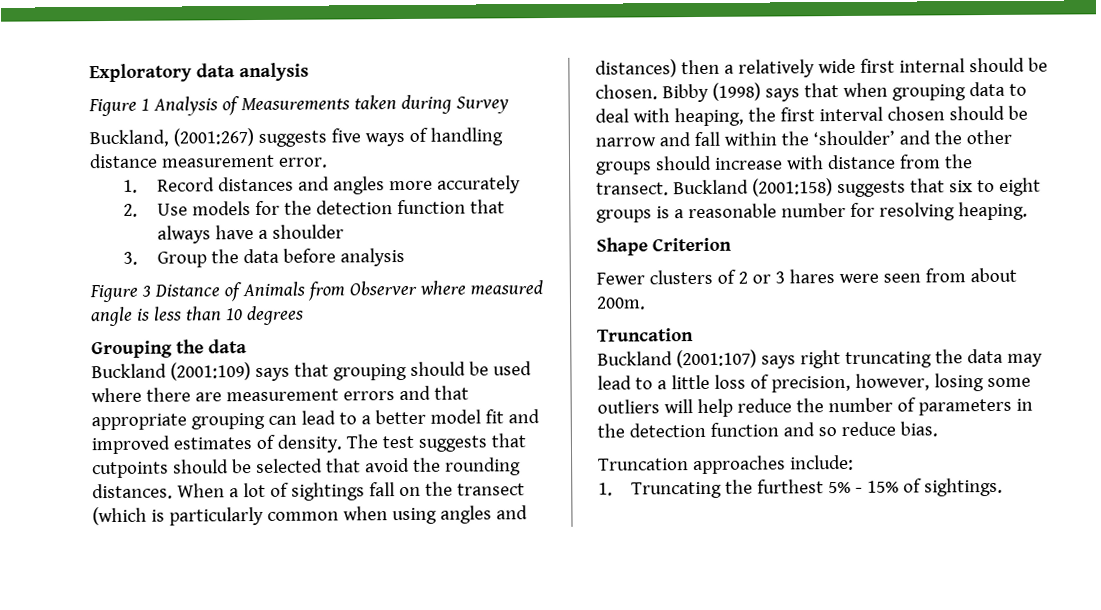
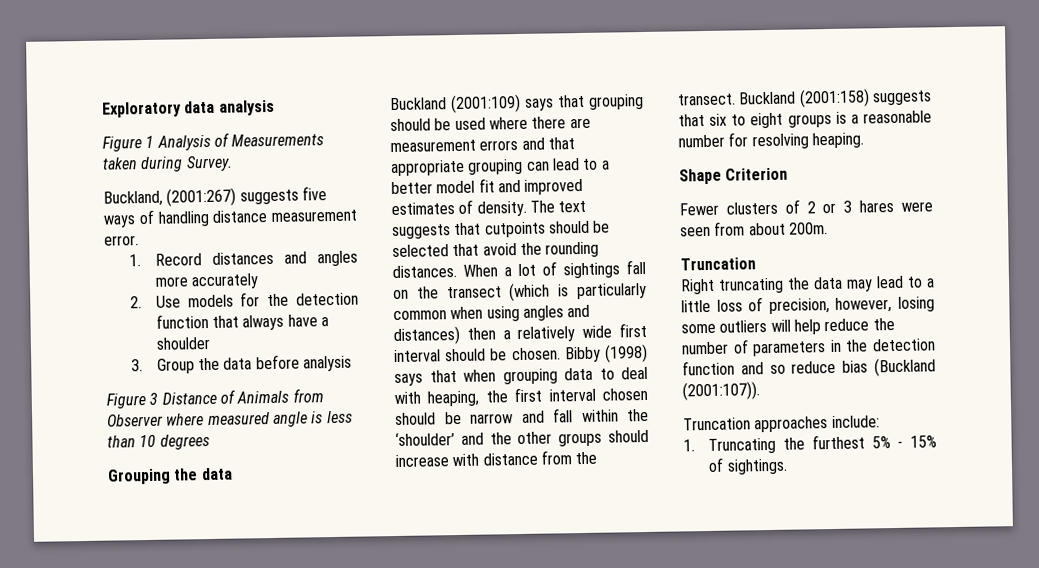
[455,96,509,114] Survey -> [185,155,233,172] Survey.
[381,435,414,449] test -> [558,200,587,213] text
[898,58,965,73] internal -> [394,349,441,363] interval
[597,349,841,369] Buckland (2001:107) says right -> [680,278,715,295] Right
[899,421,938,437] bias. -> [842,357,936,377] [682,381,760,401] bias (Buckland (2001:107)).

